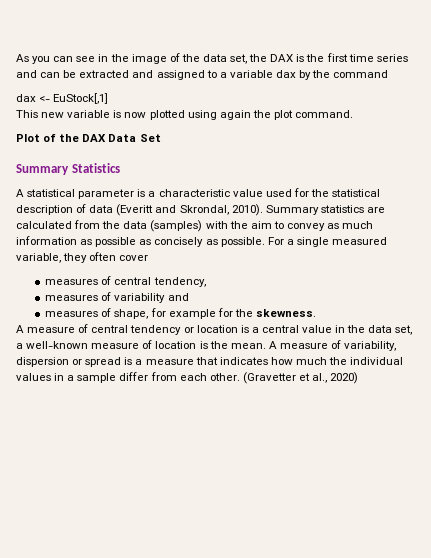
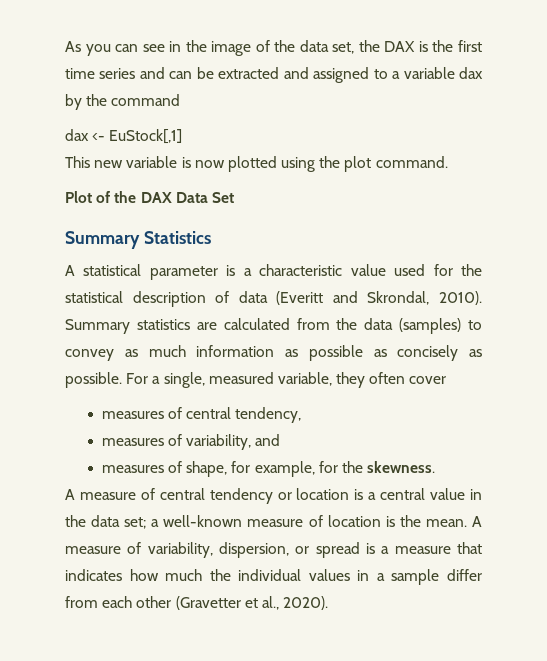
[219,110,251,120] again -> (316, 164) none
[205,221,272,229] with the aim -> (462, 326) none
[296,237,329,247] single -> [163,372,205,388] single,
[114,293,166,303] variability -> [186,434,252,450] variability,
[168,309,216,319] example -> [254,461,315,477] example,
[395,325,413,335] set, -> [124,517,147,529] set;
[16,357,69,367] dispersion -> [219,542,289,558] dispersion,
[209,373,240,381] other. -> [136,596,172,608] other
[330,372,359,384] 2020) -> [283,596,329,610] 2020).

